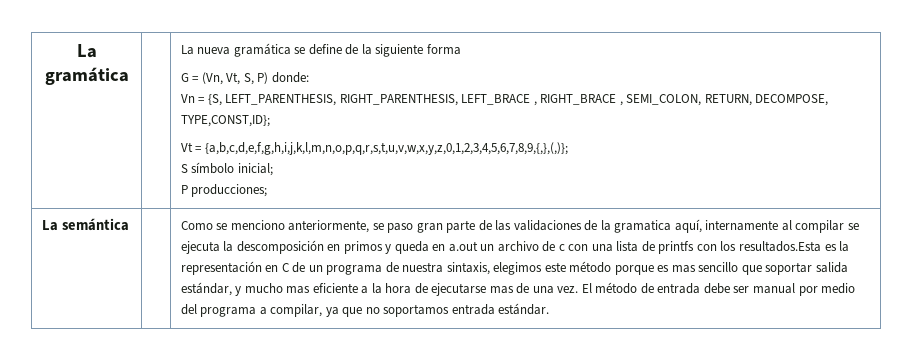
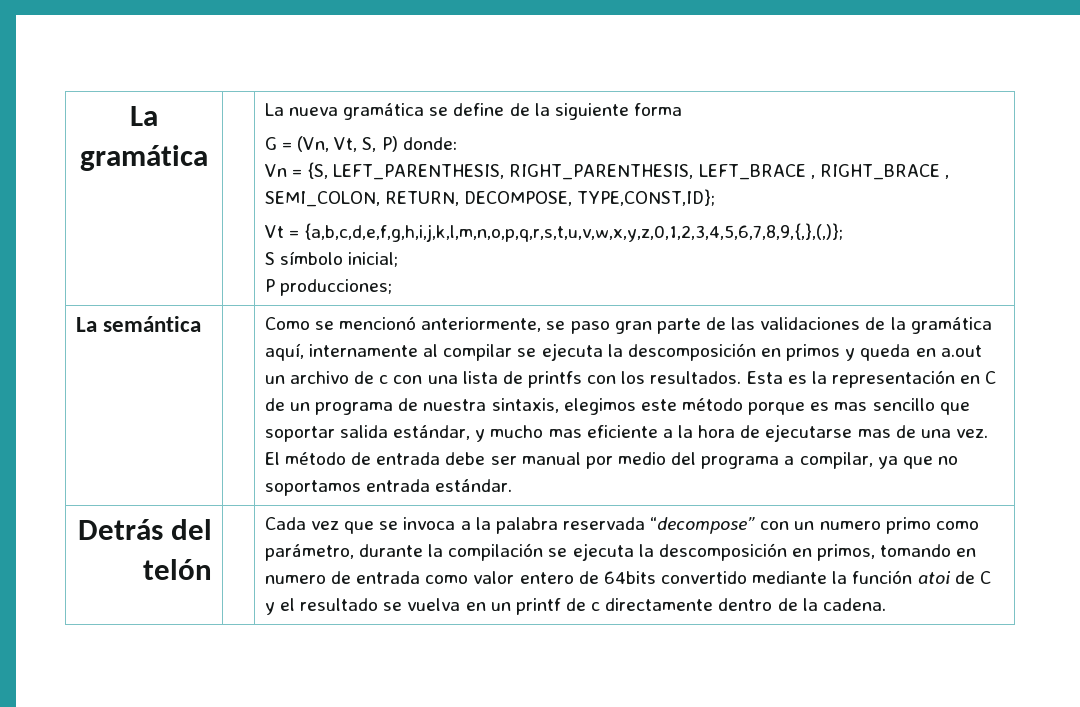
[230,220,285,230] menciono -> [339,316,417,330] mencionó
[614,220,672,233] gramatica -> [910,317,992,334] gramática
[738,241,821,252] resultados.Esta -> [650,371,783,384] resultados. Esta
(550, 309) none -> [77,519,213,540] [143,559,213,580] [264,517,979,534] [264,543,977,561] [264,570,991,584] [264,598,886,615] // Detrás del telón | | Cada vez que se invoca a la palabra reservada “decompose” con un numero primo como parámetro, durante la compilación se ejecuta la descomposición en primos, tomando en numero de entrada como valor entero de 64bits convertido mediante la función atoi de C y el resultado se vuelva en un printf de c directamente dentro de la cadena.

